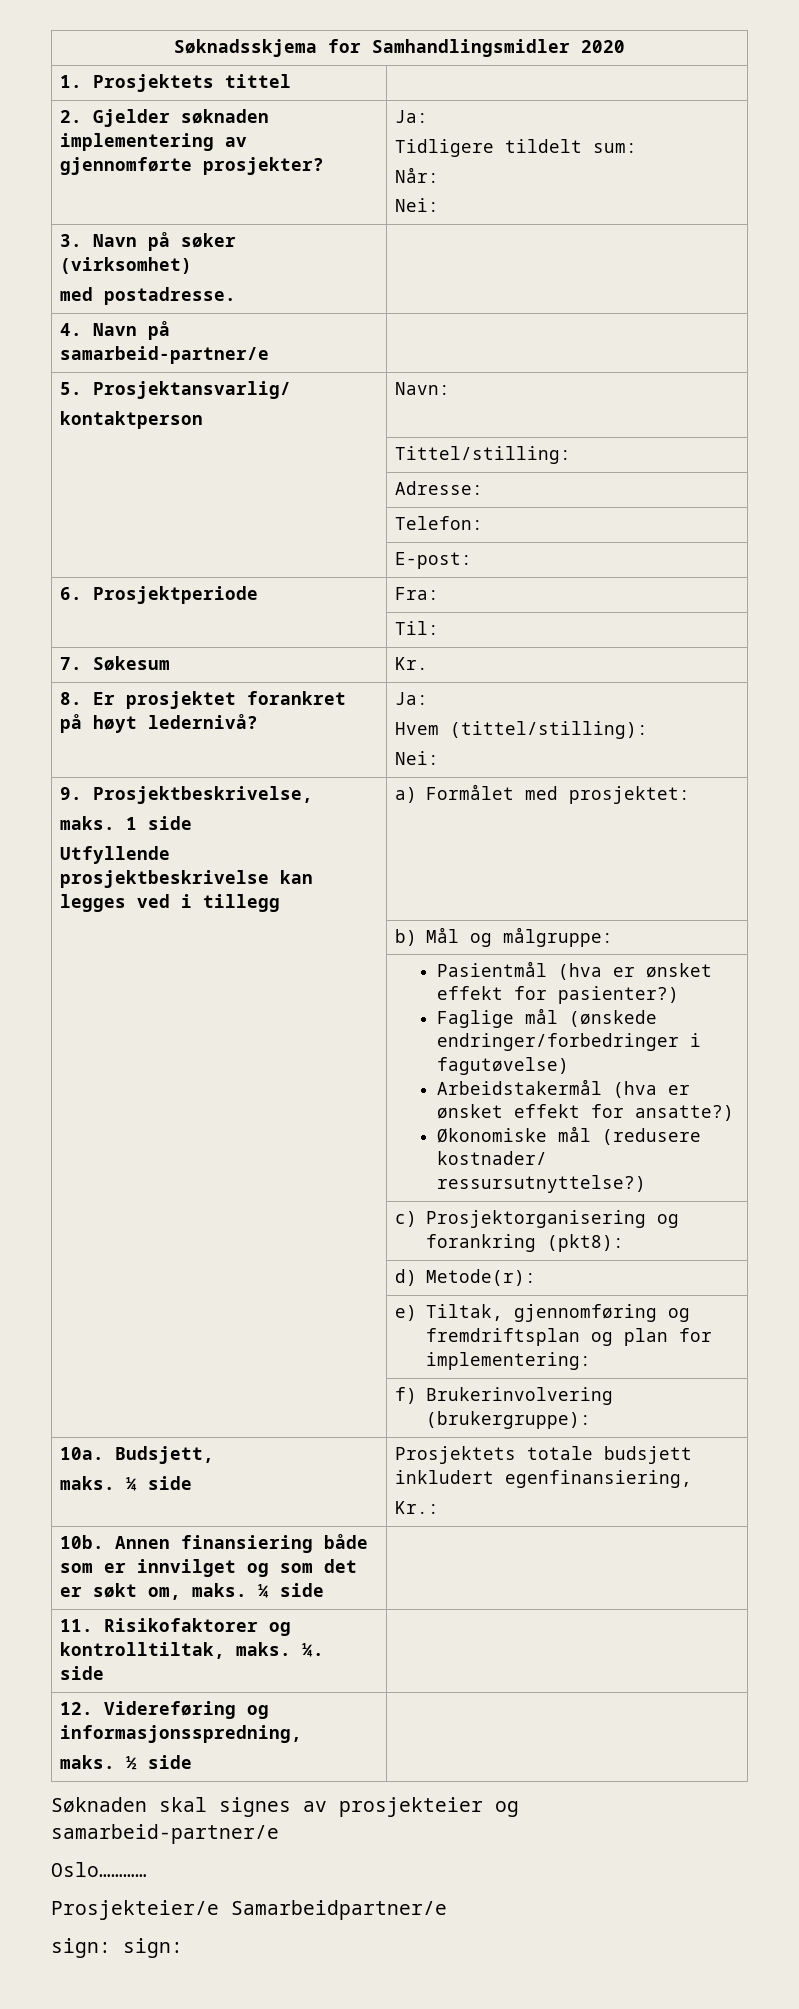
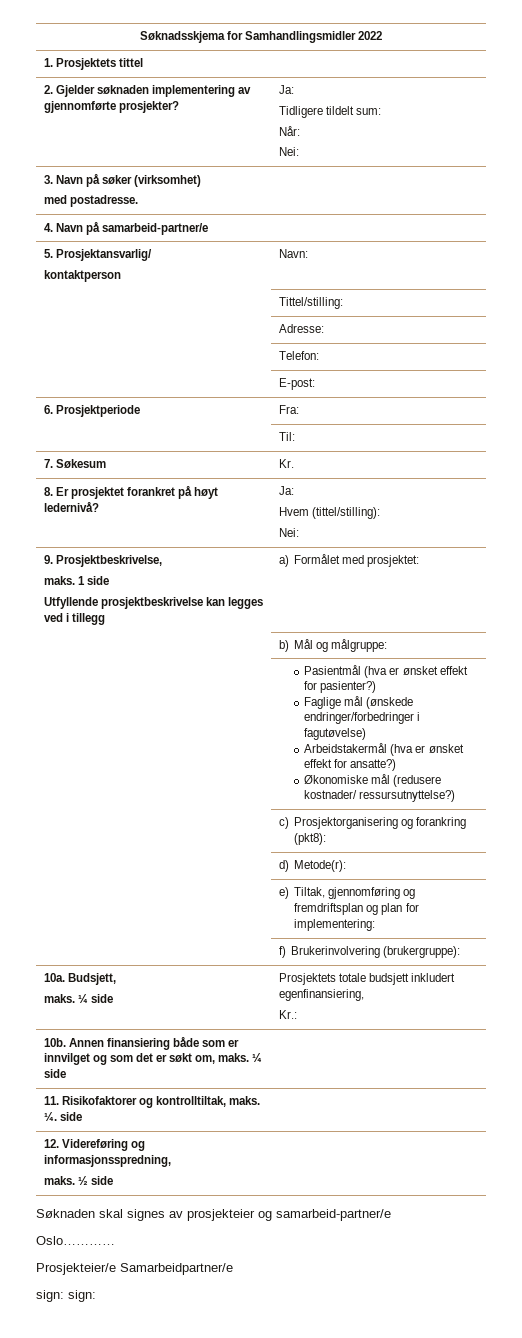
[581,40,625,53] 2020 -> [358,31,383,40] 2022

